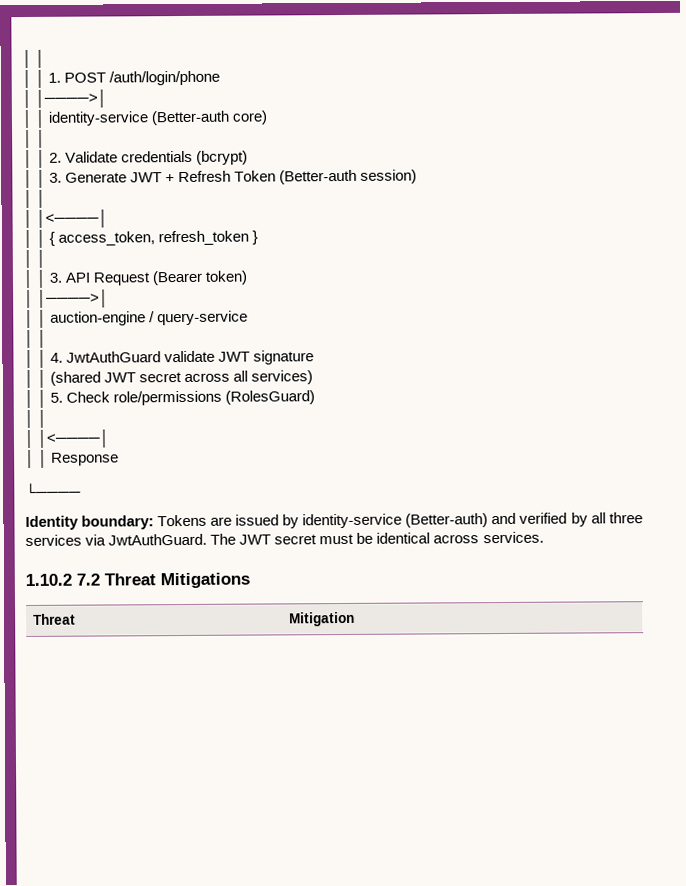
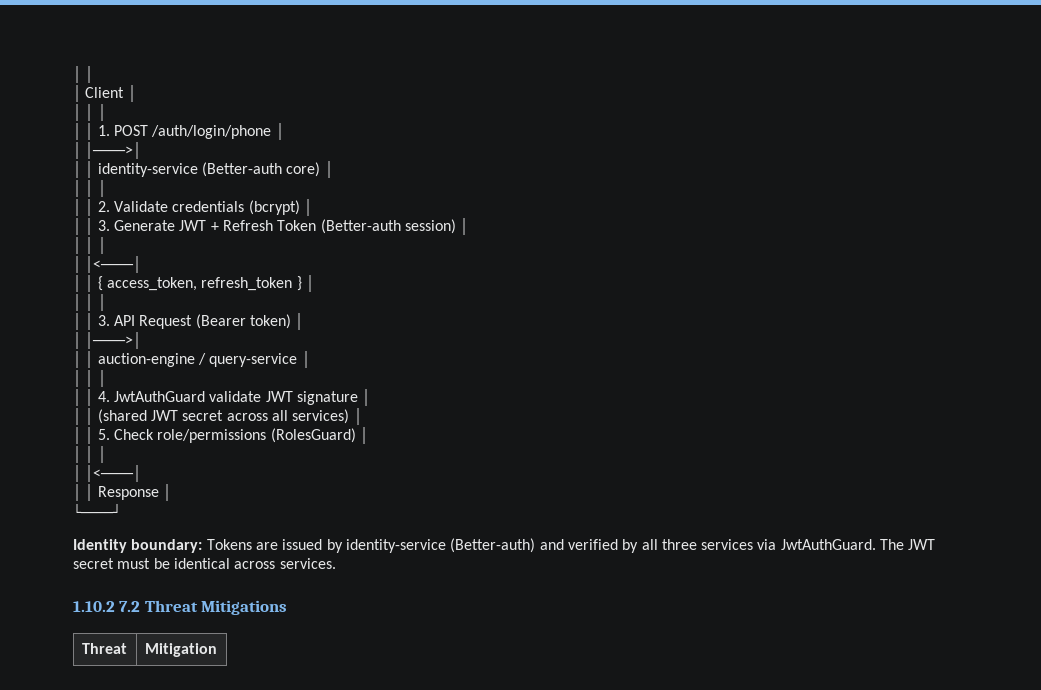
[22,49,46,69] │ │ -> [73,66,94,83] [73,85,136,102] [73,104,106,121] │ │ // │ Client │ // │ │ │
(221, 78) none -> [275,123,284,140] │
[23,129,47,149] // │ │ -> [324,161,333,178] [73,180,106,197] │ // │ │ │
(249, 157) none -> [303,199,312,216] │
[23,189,47,209] // │ │ -> [460,218,469,235] [73,237,106,254] │ // │ │ │
[23,249,47,269] // │ │ -> [305,275,314,292] [73,294,106,311] │ // │ │ │
(249, 277) none -> [295,313,304,330] │
[24,329,48,348] // │ │ -> [301,351,310,368] [73,370,106,387] │ // │ │ │
(315, 357) none -> [362,389,371,406] │
(314, 377) none -> [353,408,362,425] │
[24,409,48,428] // │ │ -> [359,427,368,444] [73,446,106,463] │ // │ │ │
[25,482,81,497] // └──── -> [162,484,171,501] [73,503,121,517] │ // └────┘

